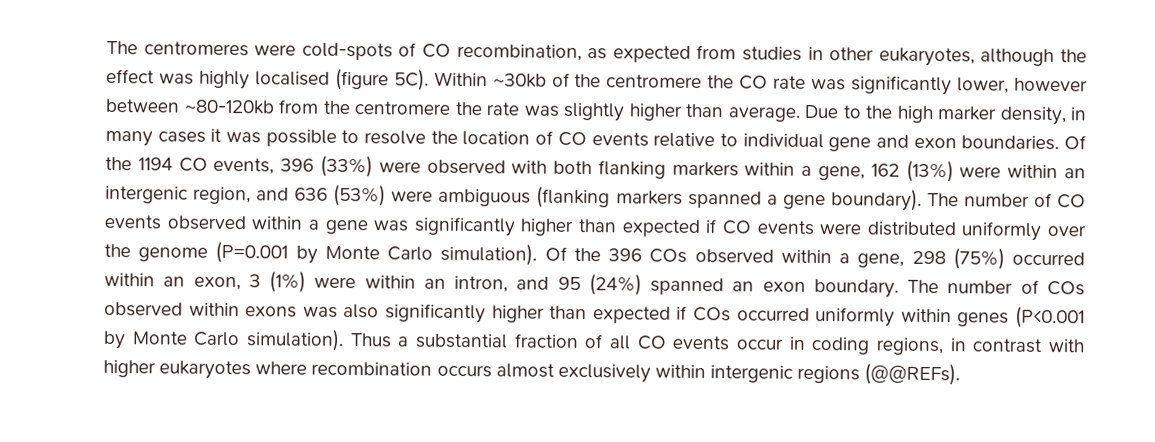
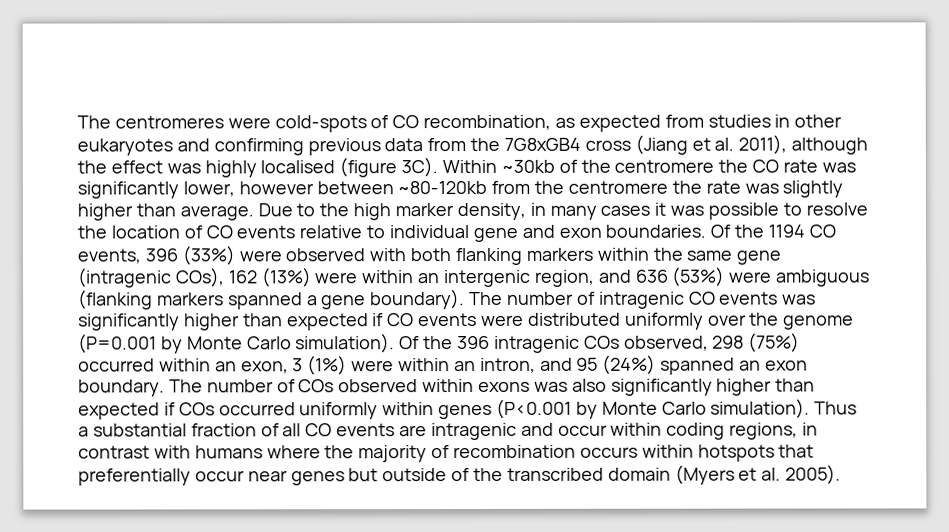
[878,47,975,67] eukaryotes, -> [77,134,788,156] eukaryotes and confirming previous data from the 7G8xGB4 cross (Jiang et al. 2011),
[393,69,429,91] 5C). -> [401,157,439,178] 3C).
[801,165,866,181] a gene, -> [652,247,782,265] [78,267,225,288] the same gene (intragenic COs),
[1057,194,1086,209] [104,214,368,235] CO events observed within a gene -> [598,291,779,309] intragenic CO events
[649,248,905,268] COs observed within a gene, -> [493,335,709,353] intragenic COs observed,
[735,336,806,350] occur in -> [399,422,663,441] are intragenic and occur within
[103,359,961,386] higher eukaryotes where recombination occurs almost exclusively within intergenic regions (@@REFs). -> [194,444,815,463] [78,464,842,486] humans where the majority of recombination occurs within hotspots that preferentially occur near genes but outside of the transcribed domain (Myers et al. 2005).

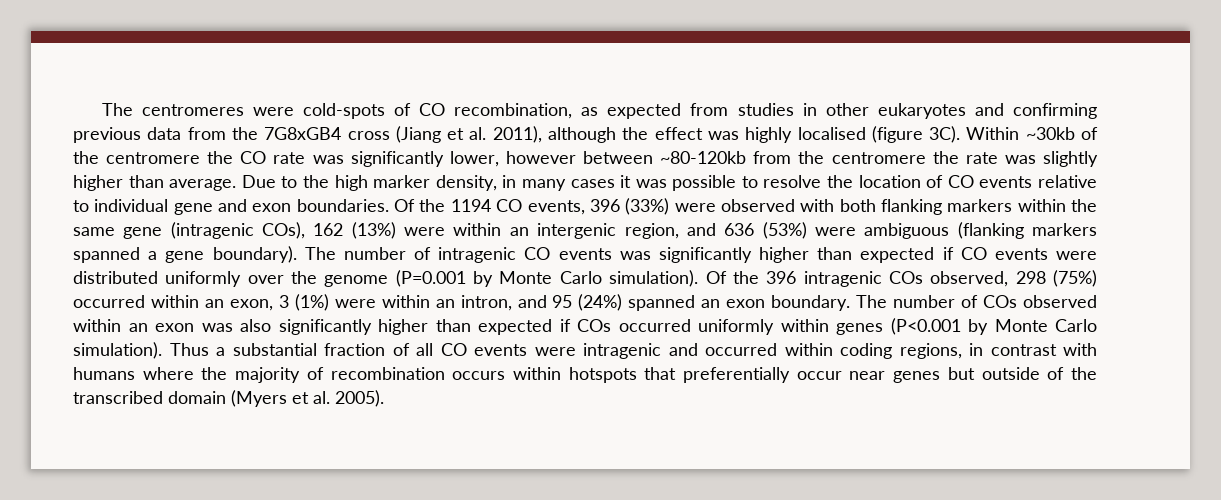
[478,381,531,392] exons -> [128,323,194,332] an exon
[399,425,428,437] are -> [534,347,576,356] were
[557,424,608,436] occur -> [705,343,777,356] occurred

